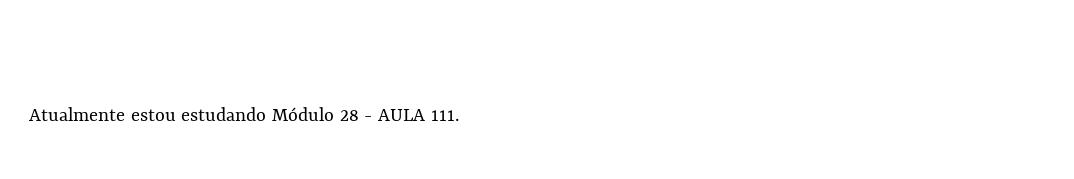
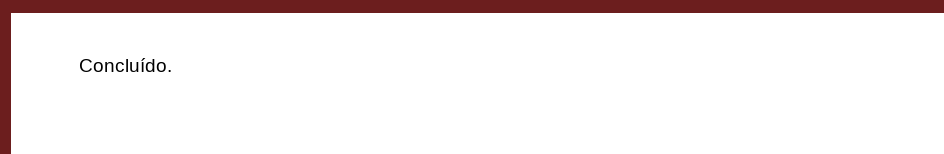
[29,107,459,121] Atualmente estou estudando Módulo 28 - AULA 111. -> [79,58,172,72] Concluído.

